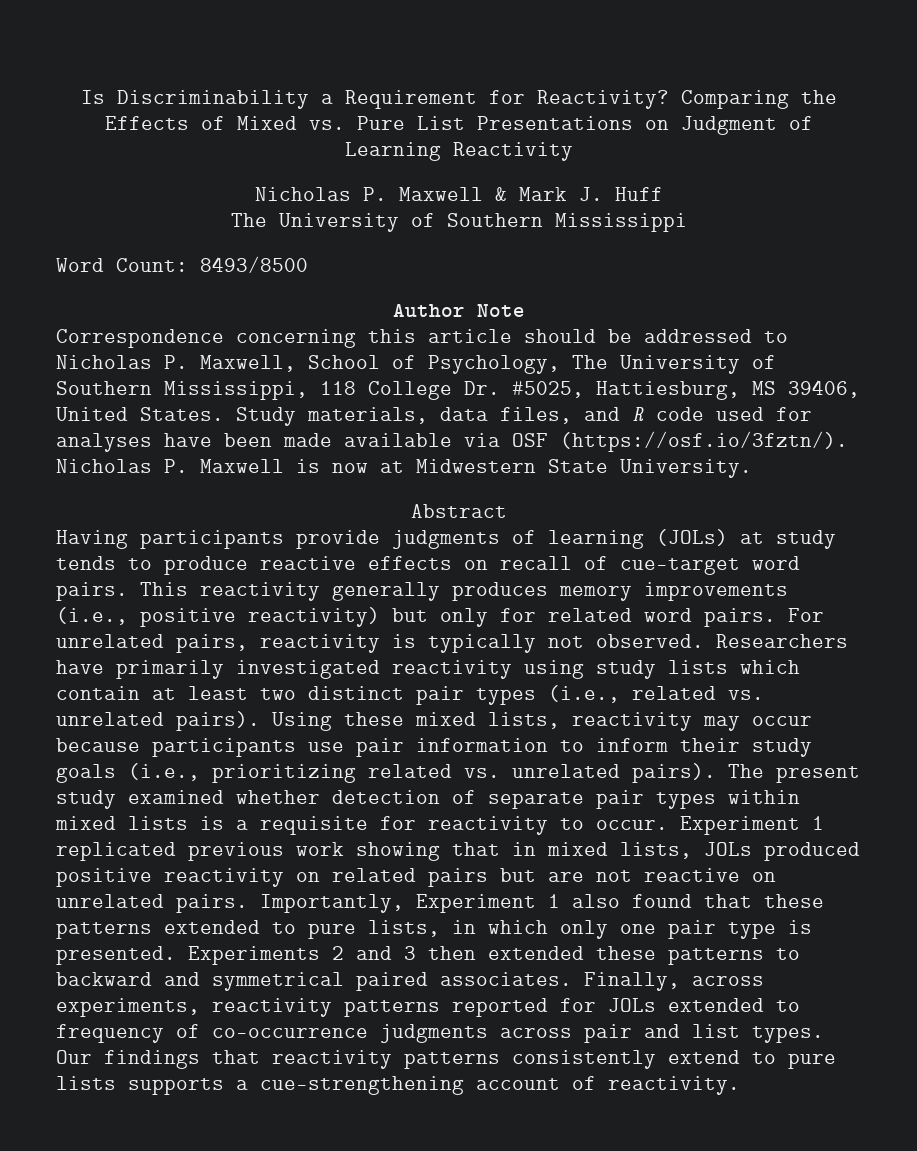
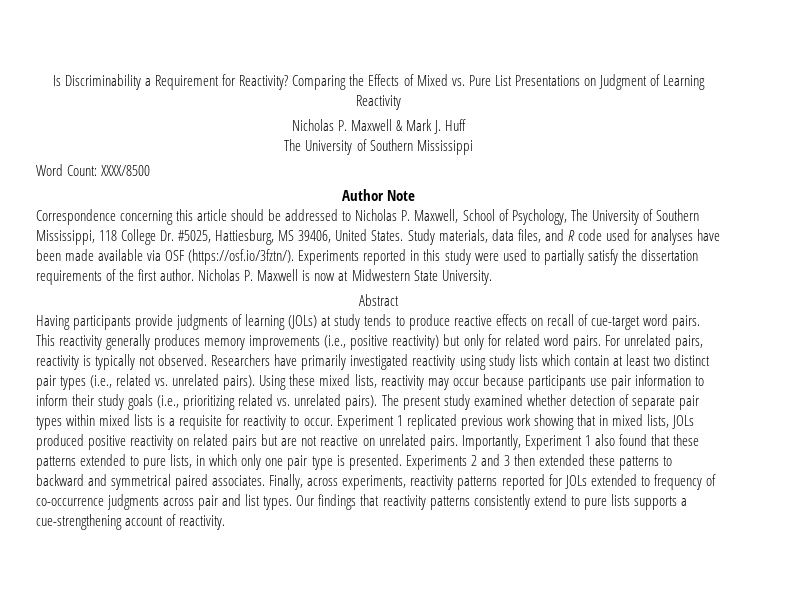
[200,256,308,273] 8493/8500 -> [101,165,151,176] XXXX/8500
(848, 441) none -> [298,249,698,265] [36,269,195,285] Experiments reported in this study were used to partially satisfy the dissertation requirements of the first author.

